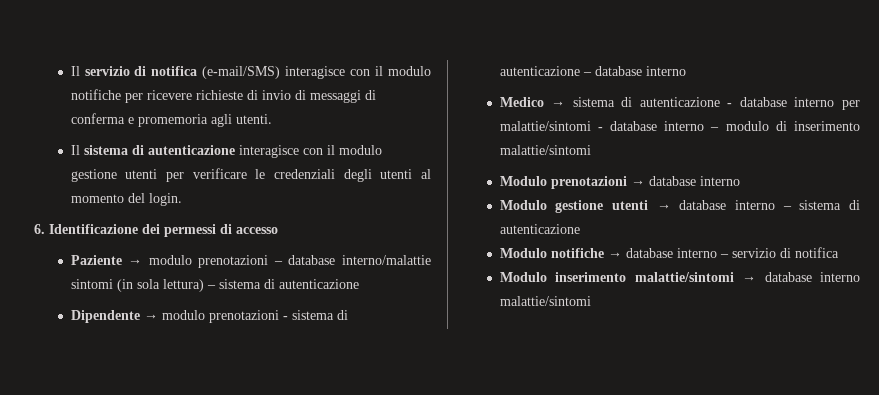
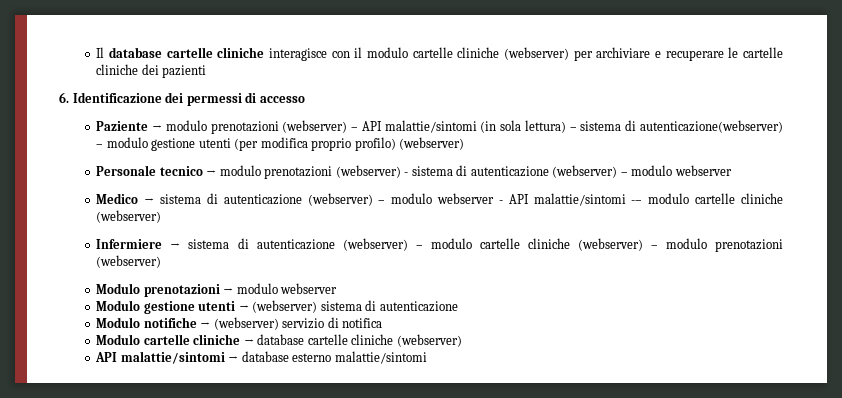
[70,66,431,79] [70,89,376,103] [70,113,272,127] [70,145,382,158] [70,168,431,182] [70,193,182,206] Il servizio di notifica (e-mail/SMS) interagisce con il modulo notifiche per ricevere richieste di invio di messaggi di conferma e promemoria agli utenti. // Il sistema di autenticazione interagisce con il modulo gestione utenti per verificare le credenziali degli utenti al momento del login. -> [96,47,783,61] [96,64,207,78] Il database cartelle cliniche interagisce con il modulo cartelle cliniche (webserver) per archiviare e recuperare le cartelle cliniche dei pazienti
[273,255,431,265] [70,279,113,289] – database interno/malattie sintomi -> [282,120,477,133] (webserver) – API malattie/sintomi
[278,279,359,289] [70,310,348,323] [499,66,686,76] autenticazione // Dipendente → modulo prenotazioni - sistema di autenticazione – database interno -> [640,120,784,133] [96,137,465,151] [96,165,732,179] autenticazione(webserver) – modulo gestione utenti (per modifica proprio profilo) (webserver) // Personale tecnico → modulo prenotazioni (webserver) - sistema di autenticazione (webserver) – modulo webserver
[727,97,860,110] [499,121,860,131] [499,145,591,155] - database interno per malattie/sintomi - database interno – modulo di inserimento malattie/sintomi -> [307,193,783,206] [96,210,162,223] [96,238,783,252] [96,255,162,268] (webserver) – modulo webserver - API malattie/sintomi -– modulo cartelle cliniche (webserver) // Infermiere → sistema di autenticazione (webserver) – modulo cartelle cliniche (webserver) – modulo prenotazioni (webserver)
[648,176,740,186] database interno -> [236,283,338,294] modulo webserver
[679,200,792,210] database interno – -> [252,300,318,313] (webserver)
[625,248,729,258] database interno – -> [213,317,279,330] (webserver)
[555,272,627,282] inserimento -> [143,334,462,347] [95,352,118,362] cartelle cliniche → database cartelle cliniche (webserver) // API
[819,272,860,282] interno -> [292,353,332,362] esterno

